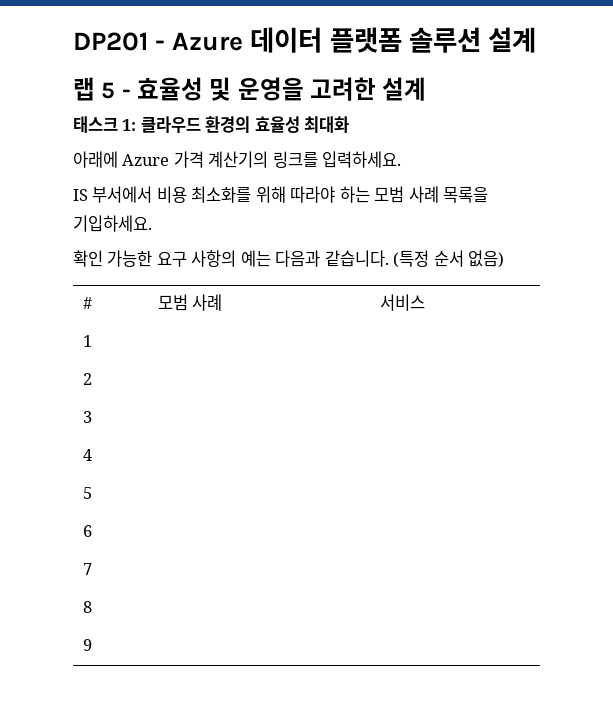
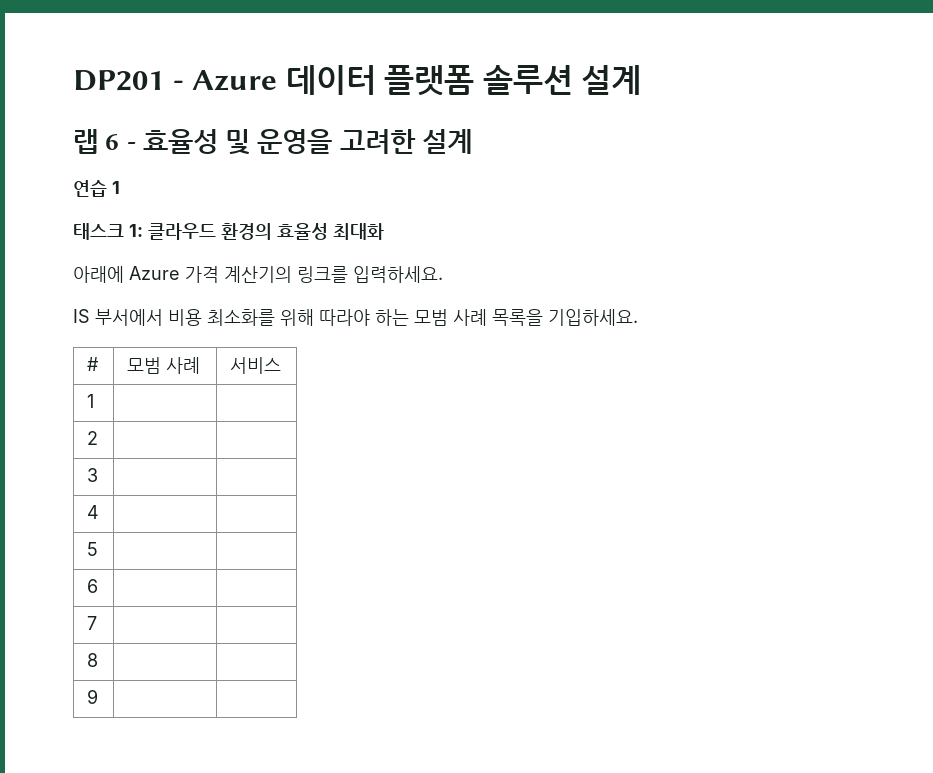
[101,82,116,99] 5 -> [105,134,120,150] 6
(427, 89) none -> [73,180,120,197] // 연습 1
[73,250,505,268] // 확인 가능한 요구 사항의 예는 다음과 같습니다. (특정 순서 없음) -> (638, 317) none

